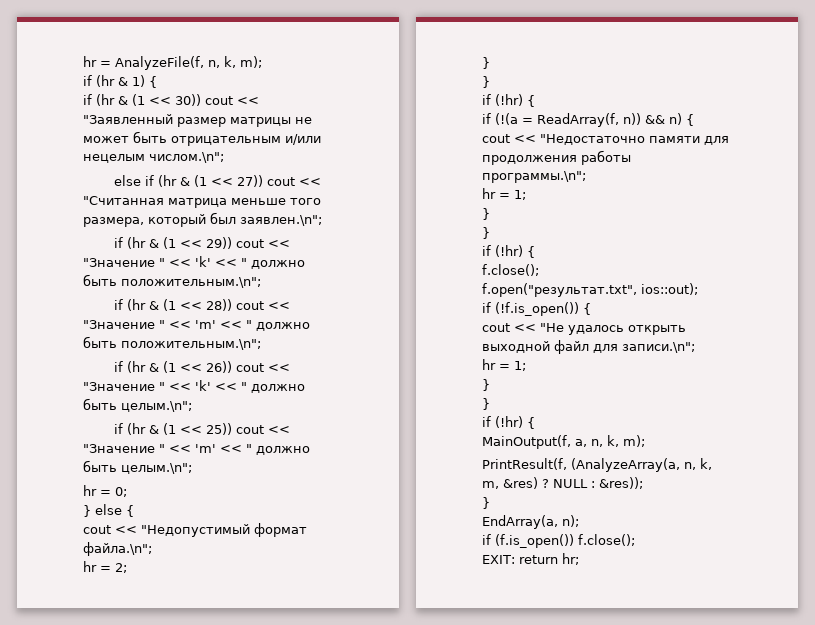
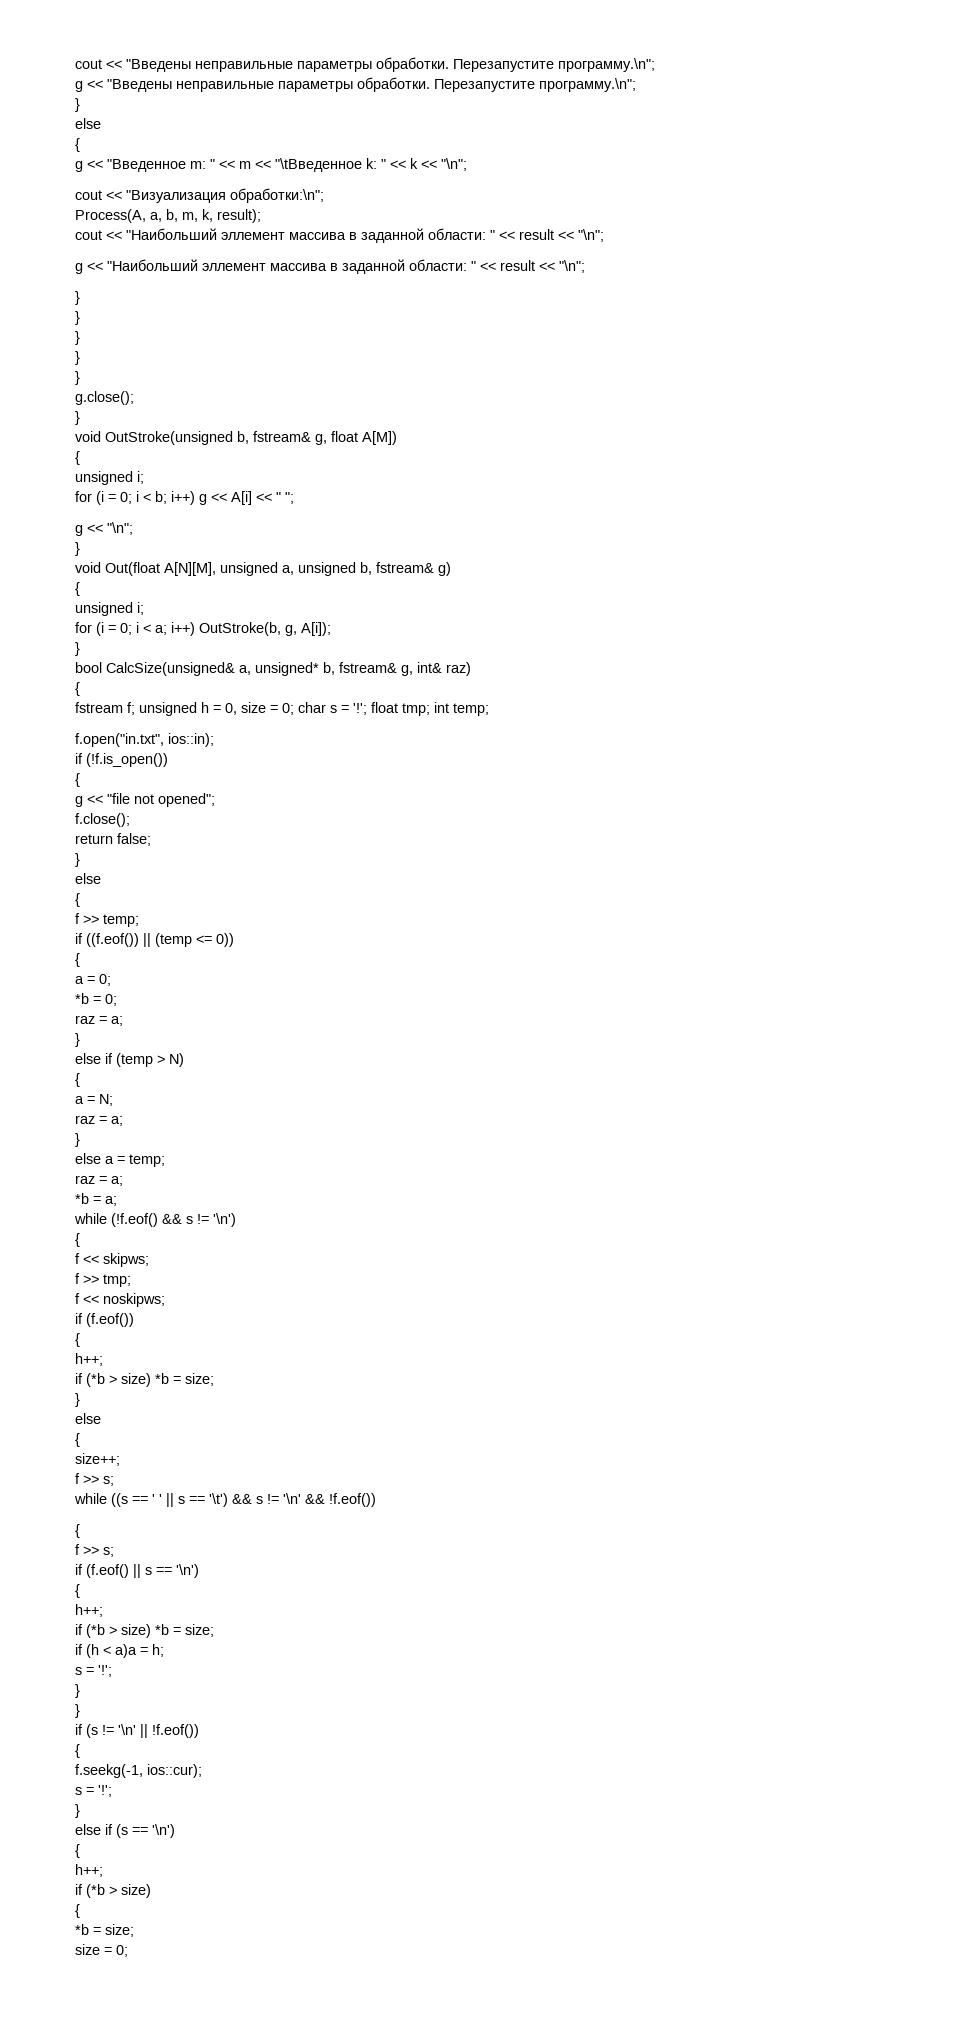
[83,56,262,70] [83,75,157,88] [83,94,259,106] [83,114,312,127] [83,131,321,146] [83,152,224,163] [113,175,321,187] [83,196,321,208] [83,212,322,227] [113,237,290,249] [83,256,305,269] [83,274,261,288] [113,299,290,311] [83,320,310,331] [83,336,261,350] [113,361,290,373] [83,380,305,393] [83,398,192,412] [113,423,290,435] [83,444,310,455] [83,460,192,474] [83,485,127,497] [83,504,134,517] [83,523,307,537] [83,542,152,556] [83,561,127,573] [482,57,490,69] [482,76,490,88] [482,94,535,107] [482,113,694,127] [482,134,729,145] [482,150,631,165] [482,171,586,183] [482,188,526,200] [482,208,490,220] [482,227,490,239] [482,245,535,258] [482,264,539,276] [482,283,698,297] [482,302,591,316] [482,323,686,335] [482,340,695,354] [482,359,526,371] [482,379,490,391] [482,398,490,410] [482,416,535,429] [482,435,645,449] [482,458,712,472] [482,477,643,489] [482,497,490,509] [482,515,579,529] [482,534,635,548] [482,553,579,565] hr = AnalyzeFile(f, n, k, m); // if (hr & 1) { // if (hr & (1 << 30)) cout << "Заявленный размер матрицы не может быть отрицательным и/или нецелым числом.\n"; // else if (hr & (1 << 27)) cout << "Считанная матрица меньше того размера, который был заявлен.\n"; // if (hr & (1 << 29)) cout << "Значение " << 'k' << " должно быть положительным.\n"; // if (hr & (1 << 28)) cout << "Значение " << 'm' << " должно быть положительным.\n"; // if (hr & (1 << 26)) cout << "Значение " << 'k' << " должно быть целым.\n"; // if (hr & (1 << 25)) cout << "Значение " << 'm' << " должно быть целым.\n"; // hr = 0; // } else { // cout << "Недопустимый формат файла.\n"; // hr = 2; // } // } // if (!hr) { // if (!(a = ReadArray(f, n)) && n) { // cout << "Недостаточно памяти для продолжения работы программы.\n"; // hr = 1; // } // } // if (!hr) { // f.close(); // f.open("результат.txt", ios::out); // if (!f.is_open()) { // cout << "Не удалось открыть выходной файл для записи.\n"; // hr = 1; // } // } // if (!hr) { // MainOutput(f, a, n, k, m); // PrintResult(f, (AnalyzeArray(a, n, k, m, &res) ? NULL : &res)); // } // EndArray(a, n); // if (f.is_open()) f.close(); // EXIT: return hr; -> [75,57,655,72] [75,77,636,92] [75,98,80,112] [75,118,101,129] [75,138,80,152] [75,158,467,172] [75,188,324,203] [75,209,261,223] [75,228,604,243] [75,259,585,274] [75,291,80,305] [75,311,80,325] [75,331,80,345] [75,351,80,365] [75,371,80,385] [75,391,134,405] [75,411,80,425] [75,431,397,445] [75,451,80,465] [75,471,144,485] [75,491,294,505] [75,522,133,536] [75,542,80,556] [75,562,451,576] [75,582,80,596] [75,602,144,616] [75,622,331,636] [75,642,80,656] [75,662,471,676] [75,682,80,696] [75,702,489,716] [75,733,214,747] [75,753,168,767] [75,773,80,787] [75,793,215,807] [75,813,130,827] [75,833,151,846] [75,853,80,867] [75,873,101,884] [75,893,80,907] [75,913,139,927] [75,933,234,947] [75,953,80,967] [75,974,111,986] [75,993,117,1006] [75,1015,123,1026] [75,1033,80,1047] [75,1053,184,1067] [75,1073,80,1087] [75,1094,113,1106] [75,1115,123,1126] [75,1133,80,1147] [75,1153,165,1167] [75,1175,123,1186] [75,1193,117,1206] [74,1213,236,1227] [75,1233,80,1247] [75,1253,149,1267] [75,1273,131,1287] [75,1293,165,1307] [75,1313,134,1327] [75,1333,80,1347] [75,1353,103,1366] [75,1373,214,1387] [75,1393,80,1407] [75,1413,101,1424] [75,1433,80,1447] [75,1453,120,1466] [75,1473,114,1486] [74,1493,376,1507] [75,1524,80,1538] [75,1544,114,1557] [75,1564,199,1578] [75,1584,80,1598] [75,1604,103,1617] [75,1624,214,1638] [75,1644,164,1658] [75,1665,112,1677] [75,1684,80,1698] [75,1704,80,1718] [75,1724,199,1738] [75,1744,80,1758] [75,1764,202,1778] [75,1785,112,1797] [75,1804,80,1818] [75,1824,175,1838] [75,1844,80,1858] [75,1864,103,1877] [75,1884,151,1898] [75,1904,80,1918] [75,1924,134,1937] [75,1944,128,1957] cout << "Введены неправильные параметры обработки. Перезапустите программу.\n"; // g << "Введены неправильные параметры обработки. Перезапустите программу.\n"; // } // else // { // g << "Введенное m: " << m << "\tВведенное k: " << k << "\n"; // cout << "Визуализация обработки:\n"; // Process(A, a, b, m, k, result); // cout << "Наибольший эллемент массива в заданной области: " << result << "\n"; // g << "Наибольший эллемент массива в заданной области: " << result << "\n"; // } // } // } // } // } // g.close(); // } // void OutStroke(unsigned b, fstream& g, float A[M]) // { // unsigned i; // for (i = 0; i < b; i++) g << A[i] << " "; // g << "\n"; // } // void Out(float A[N][M], unsigned a, unsigned b, fstream& g) // { // unsigned i; // for (i = 0; i < a; i++) OutStroke(b, g, A[i]); // } // bool CalcSize(unsigned& a, unsigned* b, fstream& g, int& raz) // { // fstream f; unsigned h = 0, size = 0; char s = '!'; float tmp; int temp; // f.open("in.txt", ios::in); // if (!f.is_open()) // { // g << "file not opened"; // f.close(); // return false; // } // else // { // f >> temp; // if ((f.eof()) || (temp <= 0)) // { // a = 0; // *b = 0; // raz = a; // } // else if (temp > N) // { // a = N; // raz = a; // } // else a = temp; // raz = a; // *b = a; // while (!f.eof() && s != '\n') // { // f << skipws; // f >> tmp; // f << noskipws; // if (f.eof()) // { // h++; // if (*b > size) *b = size; // } // else // { // size++; // f >> s; // while ((s == ' ' || s == '\t') && s != '\n' && !f.eof()) // { // f >> s; // if (f.eof() || s == '\n') // { // h++; // if (*b > size) *b = size; // if (h < a)a = h; // s = '!'; // } // } // if (s != '\n' || !f.eof()) // { // f.seekg(-1, ios::cur); // s = '!'; // } // else if (s == '\n') // { // h++; // if (*b > size) // { // *b = size; // size = 0;

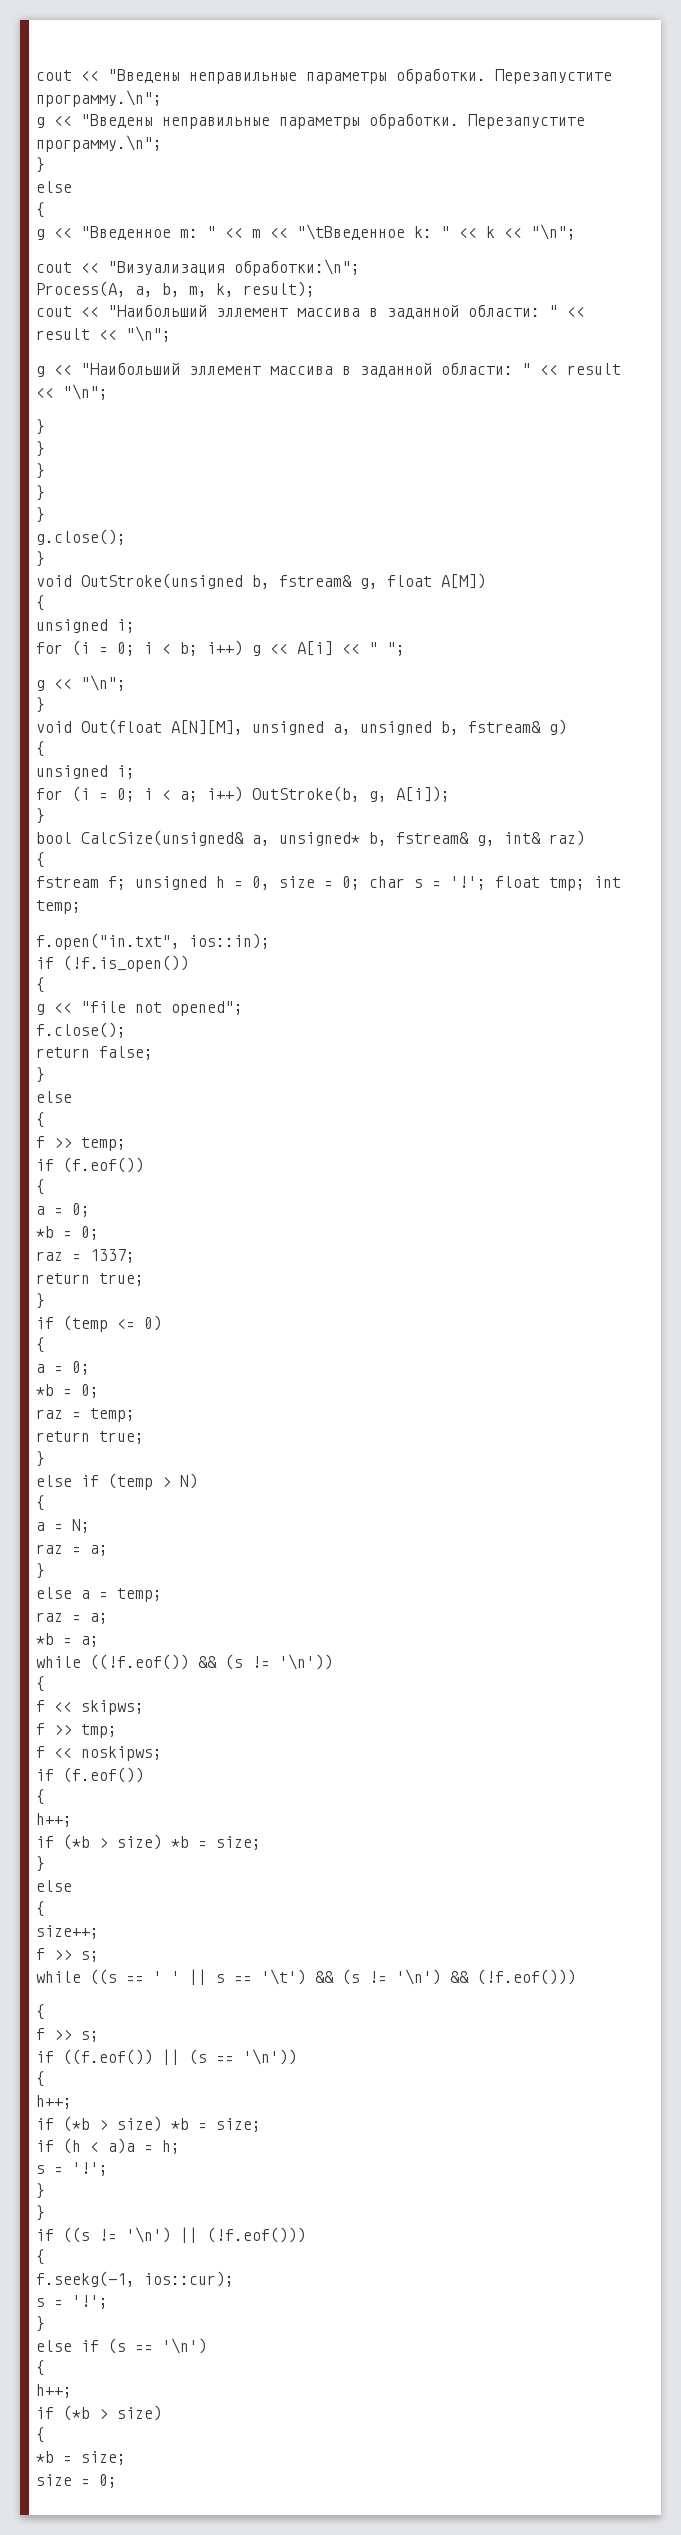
[86,933,234,947] [75,953,80,967] [75,974,111,986] [75,993,117,1006] [75,1015,123,1026] ((f.eof()) || (temp <= 0)) // { // a = 0; // *b = 0; // raz = a; -> [63,1157,144,1173] [36,1179,45,1195] [36,1203,90,1217] [36,1226,99,1240] [36,1249,135,1263] [36,1273,144,1286] [36,1293,45,1309] [36,1315,162,1332] [36,1337,45,1353] [36,1361,90,1375] [36,1384,99,1398] [36,1408,135,1422] [36,1431,144,1444] (f.eof()) // { // a = 0; // *b = 0; // raz = 1337; // return true; // } // if (temp <= 0) // { // a = 0; // *b = 0; // raz = temp; // return true;
[111,1213,236,1227] (!f.eof() && s != '\n') -> [90,1654,333,1670] ((!f.eof()) && (s != '\n'))
[256,1493,376,1507] s != '\n' && !f.eof()) -> [342,1969,576,1985] (s != '\n') && (!f.eof()))
[86,1564,199,1578] (f.eof() || s == '\n') -> [63,2049,297,2065] ((f.eof()) || (s == '\n'))
[86,1724,199,1738] (s != '\n' || !f.eof()) -> [63,2227,306,2243] ((s != '\n') || (!f.eof()))

